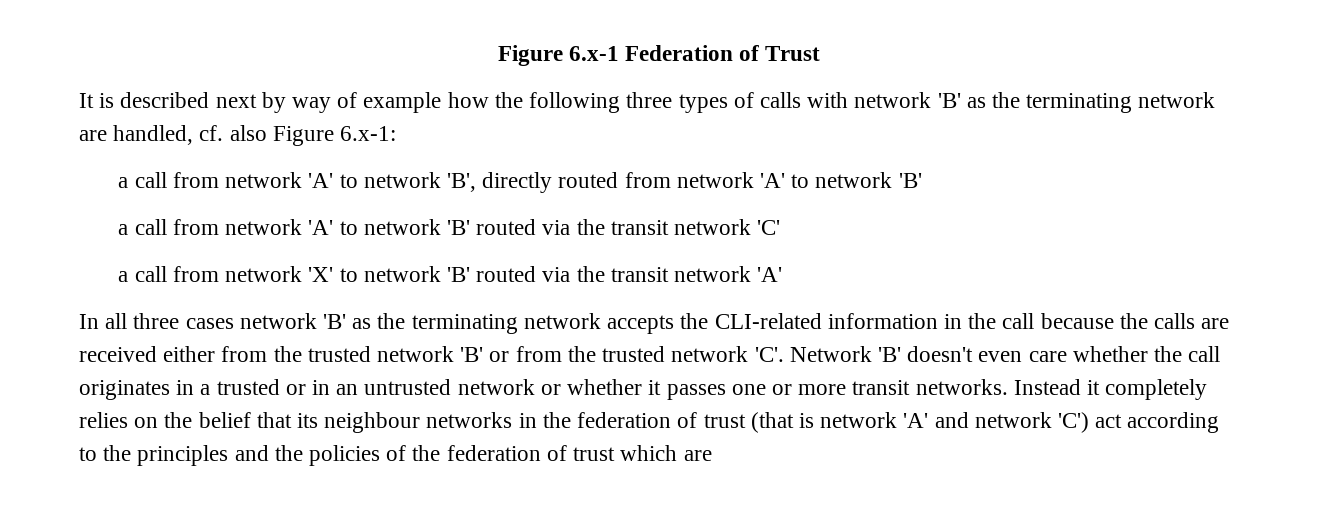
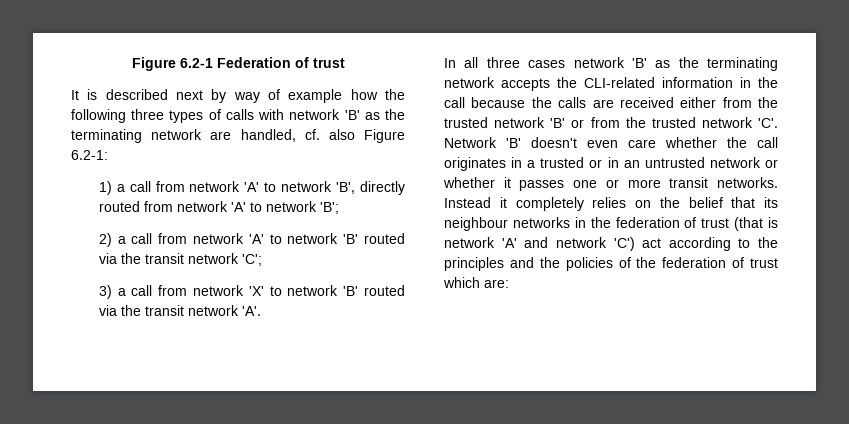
[497,45,619,66] Figure 6.x-1 -> [131,57,213,71] Figure 6.2-1
[765,46,821,61] Trust -> [312,58,345,68] trust
[340,126,397,141] 6.x-1: // -> [71,150,108,160] [98,181,112,195] 6.2-1: // 1)
[898,173,922,188] 'B' // -> [319,202,339,214] [98,233,112,247] 'B'; // 2)
[757,220,781,235] 'C' // -> [241,254,262,266] [98,285,112,299] 'C'; // 3)
[757,267,783,282] 'A' -> [241,306,261,316] 'A'.
[683,450,712,461] are -> [484,279,509,288] are:

